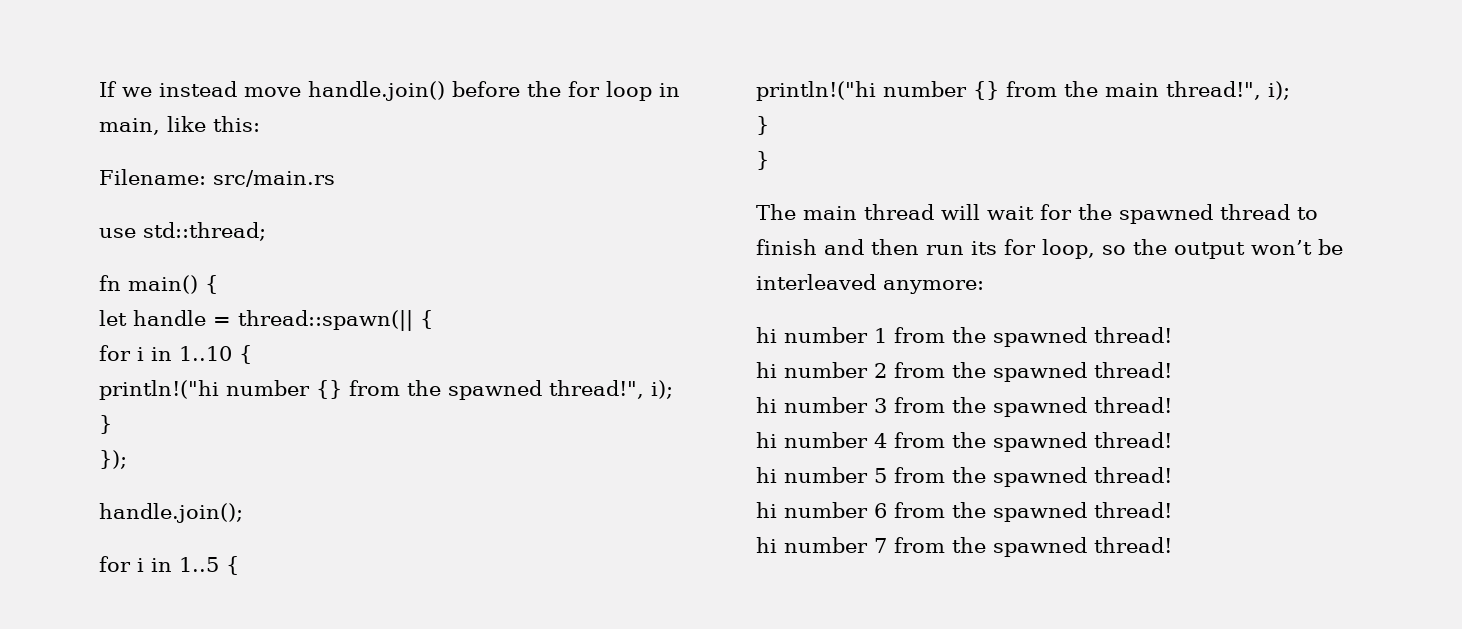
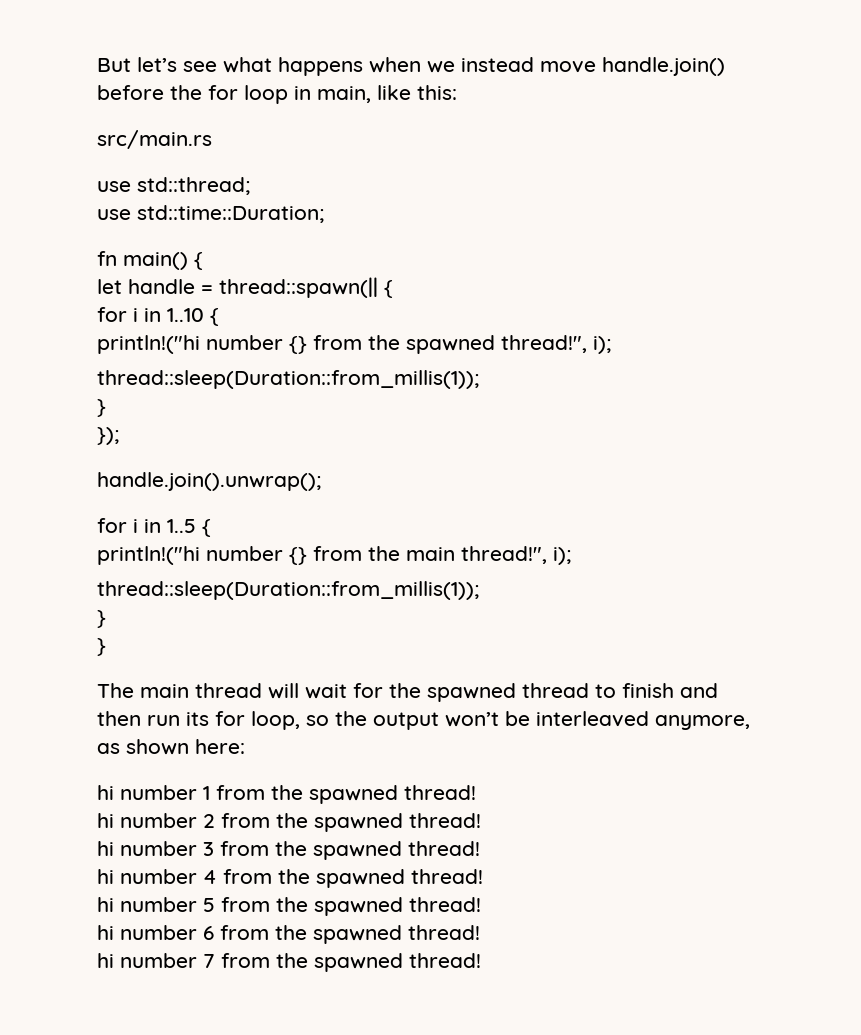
[99,81,117,97] If -> [97,57,421,76] But let’s see what happens when
[99,169,206,185] Filename: -> (457, 92) none
(266, 231) none -> [97,205,324,223] // use std::time::Duration;
(673, 389) none -> [97,370,479,389] // thread::sleep(Duration::from_millis(1));
[99,503,243,523] handle.join(); -> [97,472,321,491] handle.join().unwrap();
(1290, 90) none -> [97,581,479,600] // thread::sleep(Duration::from_millis(1));
[883,280,984,294] anymore: -> [655,715,750,730] [97,739,245,755] anymore, as shown here:

